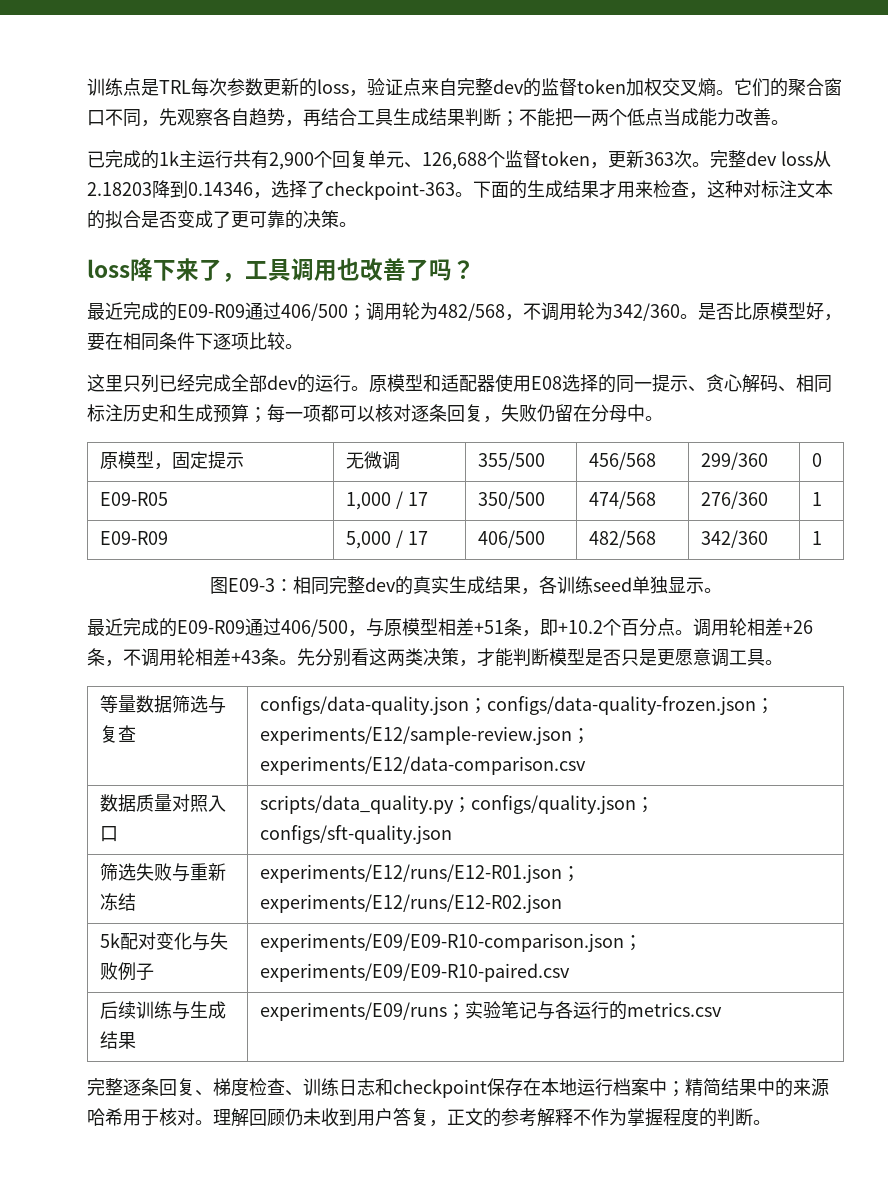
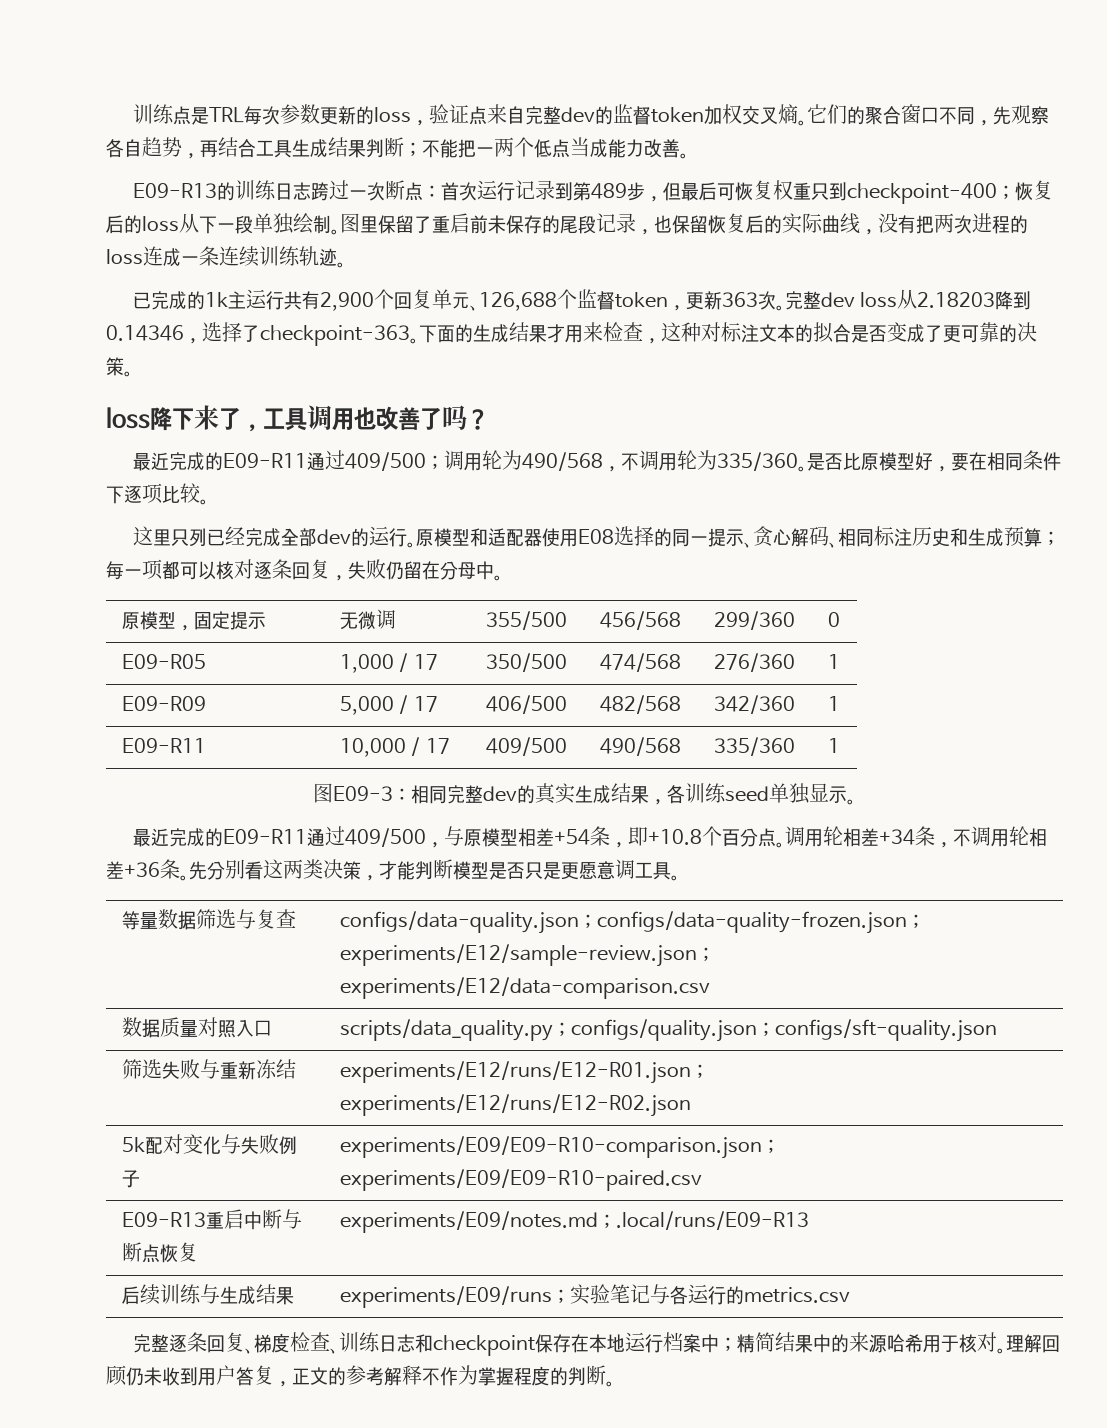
(789, 122) none -> [133,180,1054,204] [106,213,1028,235] [106,246,346,268] // E09-R13的训练日志跨过一次断点：首次运行记录到第489步，但最后可恢复权重只到checkpoint-400；恢复后的loss从下一段单独绘制。图里保留了重启前未保存的尾段记录，也保留恢复后的实际曲线，没有把两次进程的loss连成一条连续训练轨迹。
[177,302,348,321] E09-R09通过406/500 -> [223,450,427,471] E09-R11通过409/500
[438,303,505,321] 482/568 -> [522,452,604,471] 490/568
[613,303,680,321] 342/360 -> [717,452,799,471] 335/360
(823, 538) none -> [121,738,206,753] [339,737,450,757] [485,737,567,756] [599,737,681,756] [713,737,795,756] [827,738,840,753] // E09-R11 | 10,000 / 17 | 409/500 | 490/568 | 335/360 | 1
[177,618,348,637] E09-R09通过406/500 -> [223,826,427,847] E09-R11通过409/500
[474,618,603,637] +51条，即+10.2 -> [554,826,703,848] +54条，即+10.8
[783,620,813,634] +26 -> [879,829,916,845] +34
[231,650,261,664] +43 -> [124,862,160,877] +36
(571, 972) none -> [121,1209,302,1230] [121,1242,198,1263] [339,1211,809,1233] // E09-R13重启中断与断点恢复 | experiments/E09/notes.md；.local/runs/E09-R13

